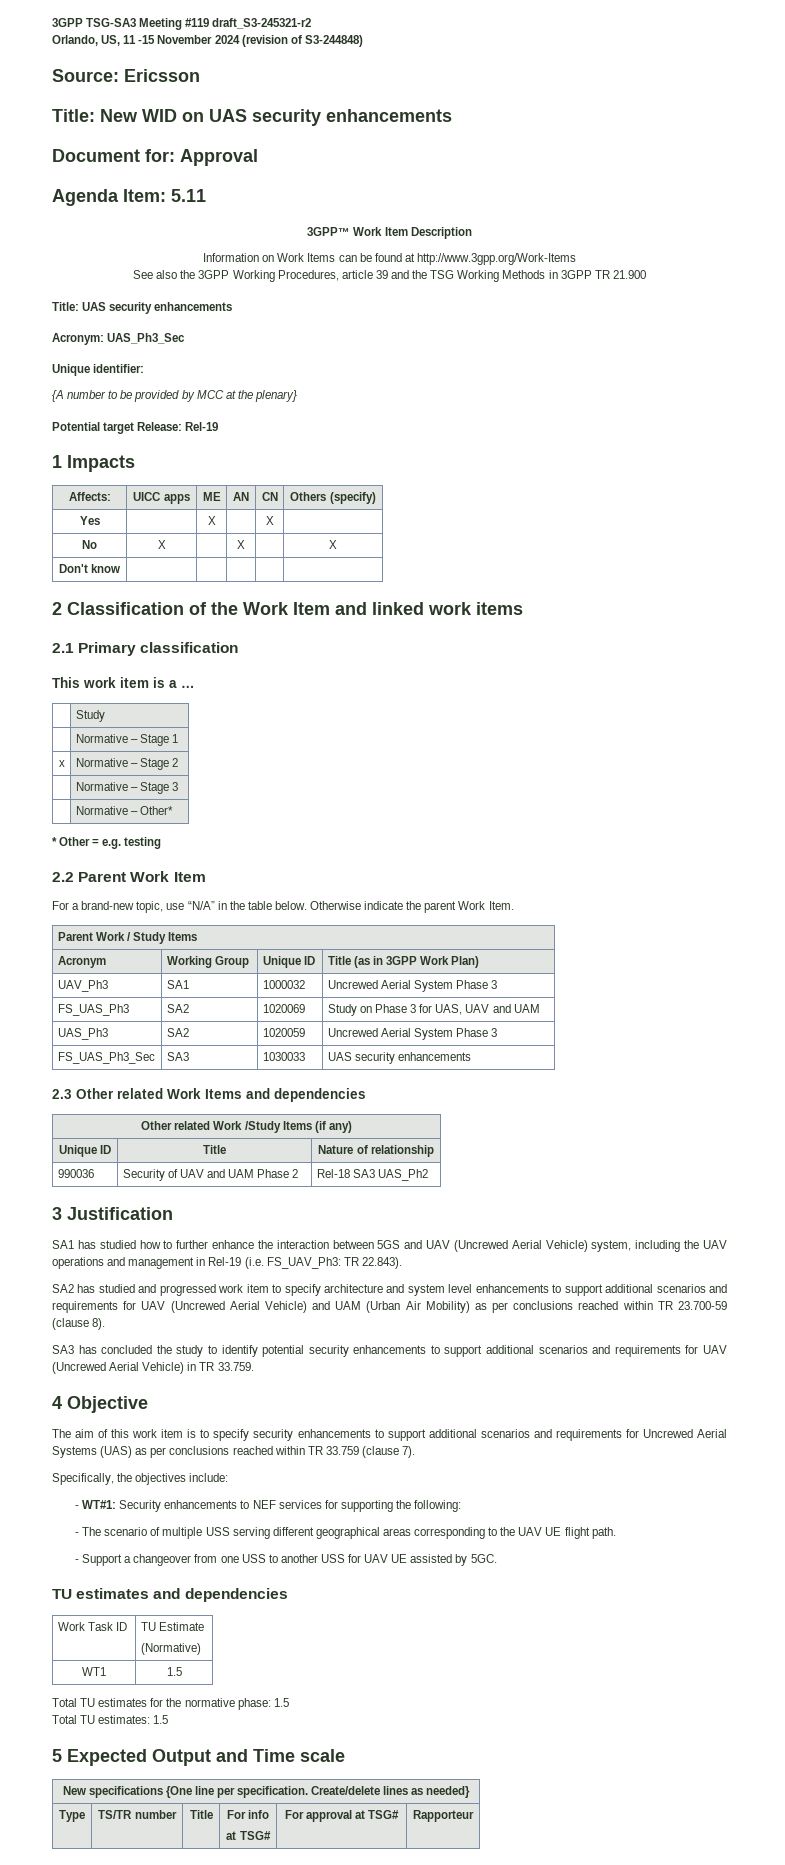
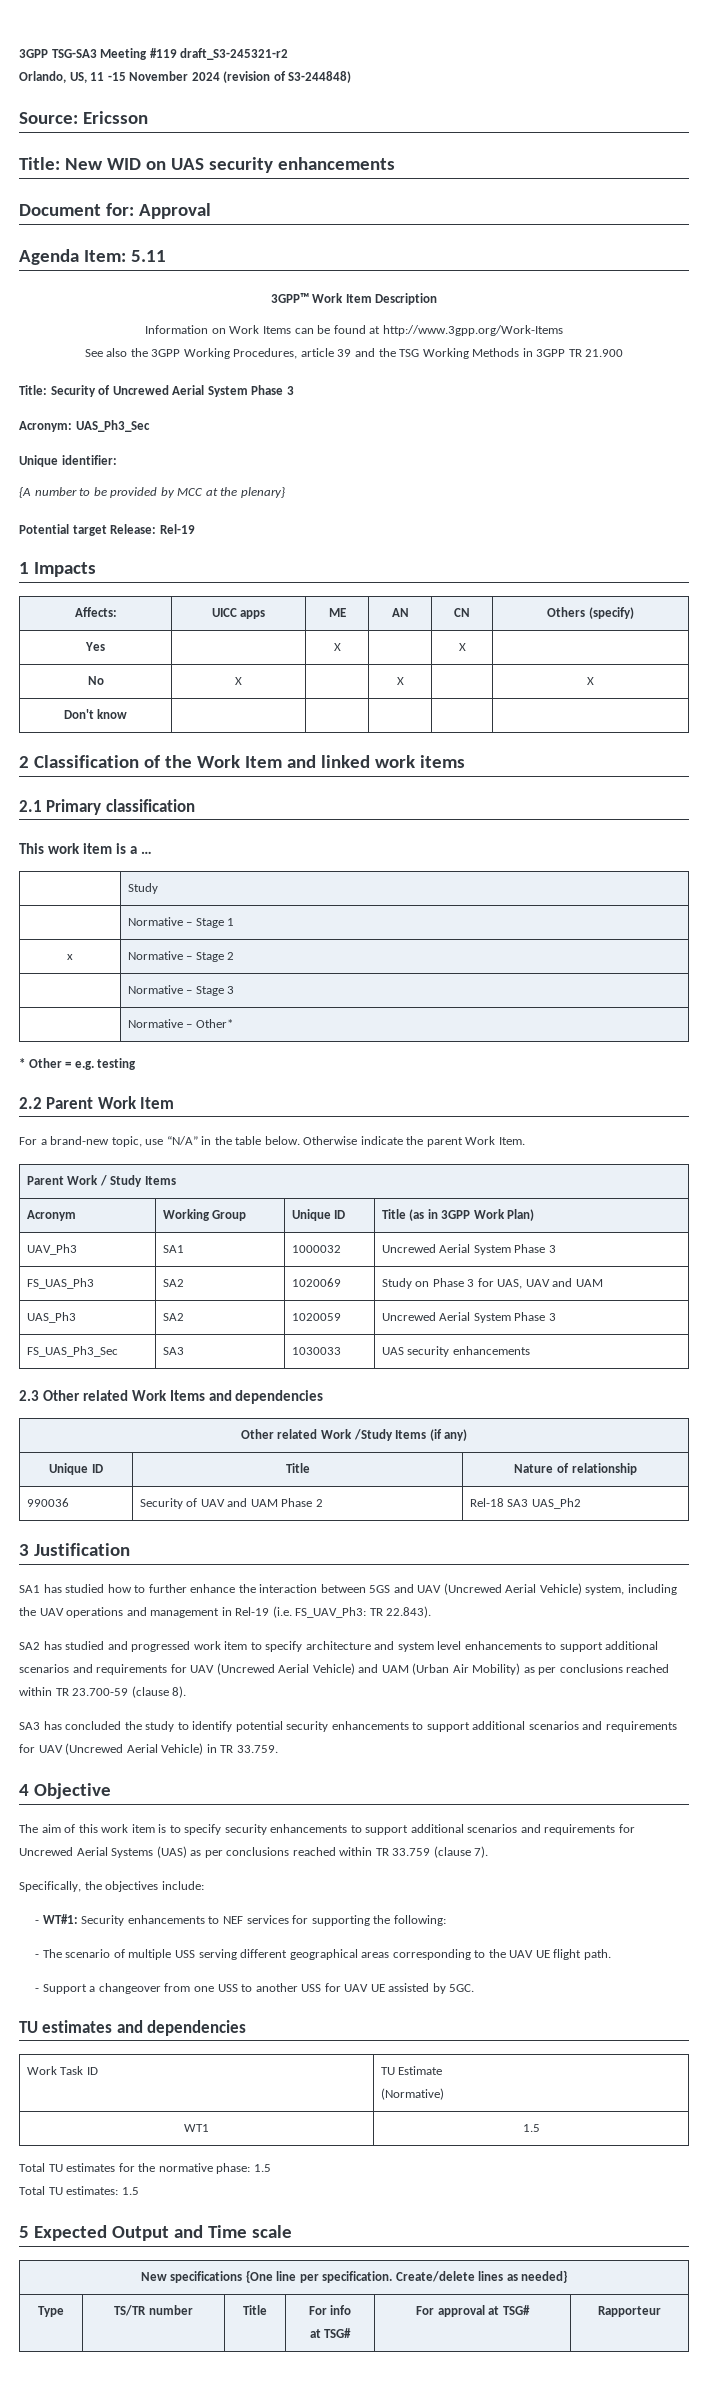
[82,302,233,314] UAS security enhancements -> [50,385,294,397] Security of Uncrewed Aerial System Phase 3

